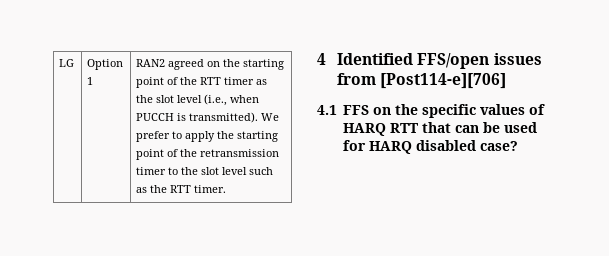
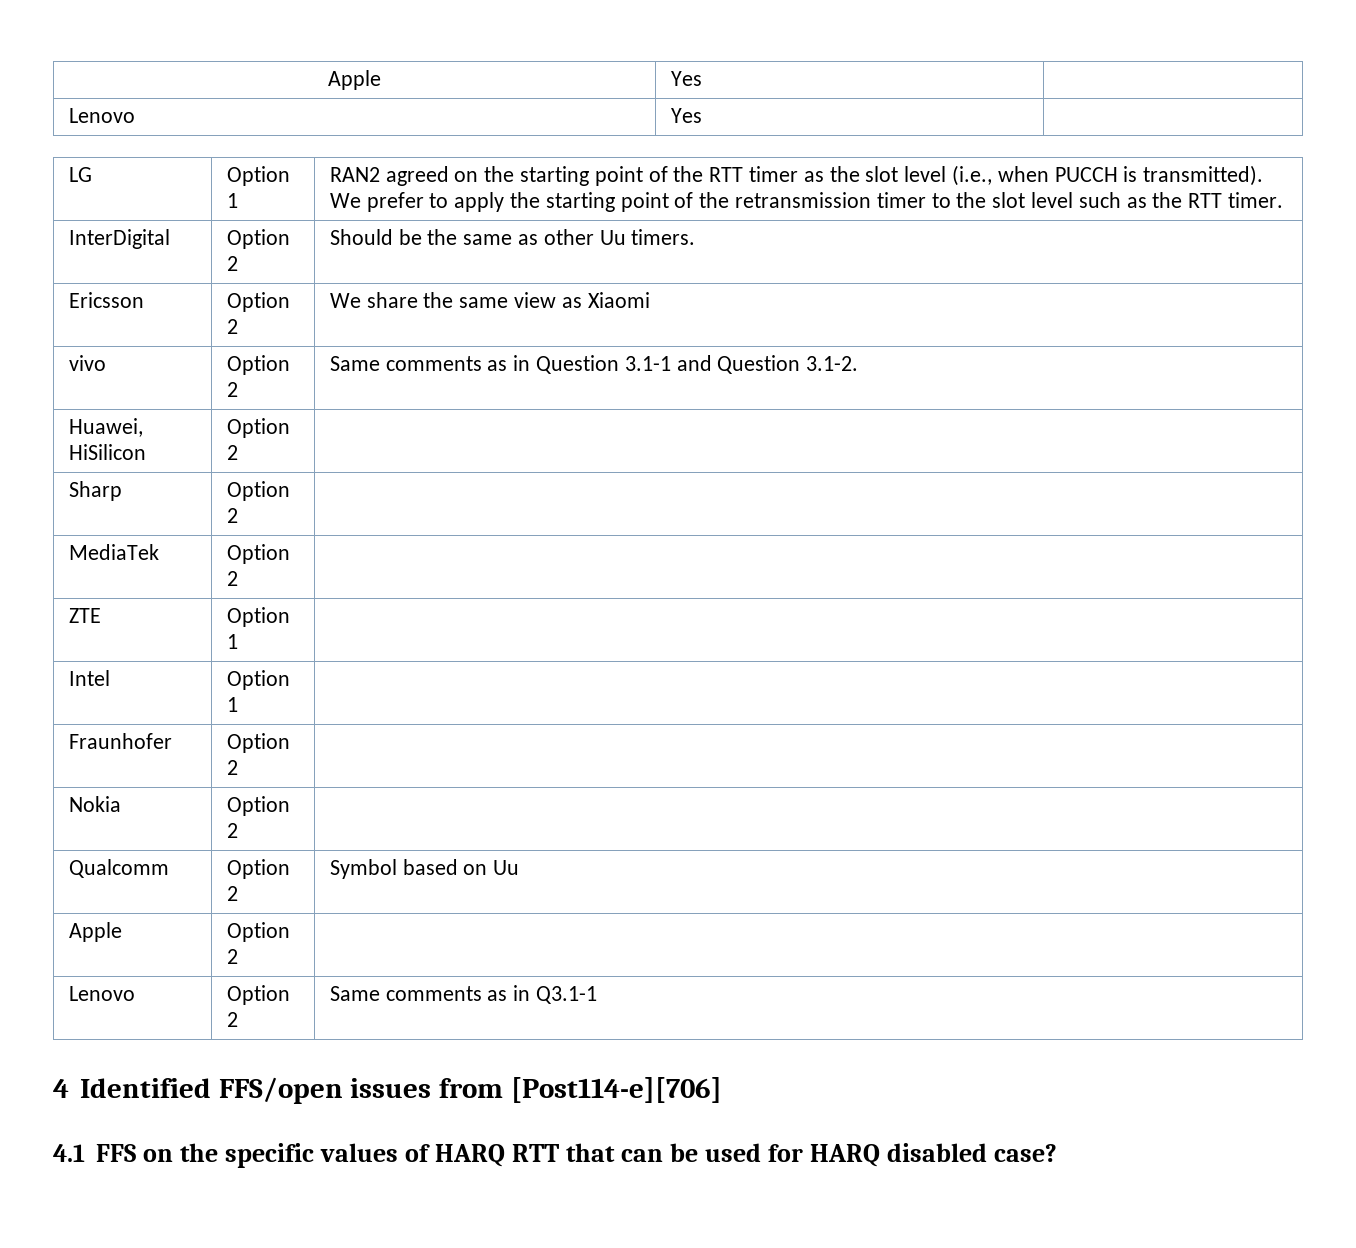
(59, 63) none -> [328,70,381,90] [670,71,702,86] [68,108,135,123] [670,108,702,123] Apple | Yes | // Lenovo | Yes | //
(227, 189) none -> [68,229,170,249] [226,229,290,249] [226,256,238,271] [329,229,696,245] [68,292,144,308] [226,292,290,312] [226,319,238,334] [329,292,650,308] [68,355,106,371] [226,355,290,375] [226,382,238,397] [329,355,859,374] [68,418,143,437] [68,444,146,460] [226,418,290,438] [226,445,238,460] [68,481,122,501] [226,481,290,501] [226,508,238,523] [68,544,159,560] [226,544,290,564] [226,571,238,586] [68,608,101,623] [226,607,290,627] [226,634,238,649] [68,670,110,686] [226,670,290,690] [226,697,238,712] [68,733,172,749] [226,733,290,753] [226,760,238,775] [68,796,121,812] [226,796,290,816] [226,823,238,838] [68,859,169,878] [226,859,290,879] [226,886,238,901] [329,859,520,879] [68,922,122,942] [226,922,290,942] [226,949,238,964] [68,986,135,1001] [226,985,290,1005] [226,1012,238,1027] [329,985,597,1004] // InterDigital | Option 2 | Should be the same as other Uu timers. // Ericsson | Option 2 | We share the same view as Xiaomi // vivo | Option 2 | Same comments as in Question 3.1-1 and Question 3.1-2. // Huawei, HiSilicon | Option 2 | // Sharp | Option 2 | // MediaTek | Option 2 | // ZTE | Option 1 | // Intel | Option 1 | // Fraunhofer | Option 2 | // Nokia | Option 2 | // Qualcomm | Option 2 | Symbol based on Uu // Apple | Option 2 | // Lenovo | Option 2 | Same comments as in Q3.1-1

